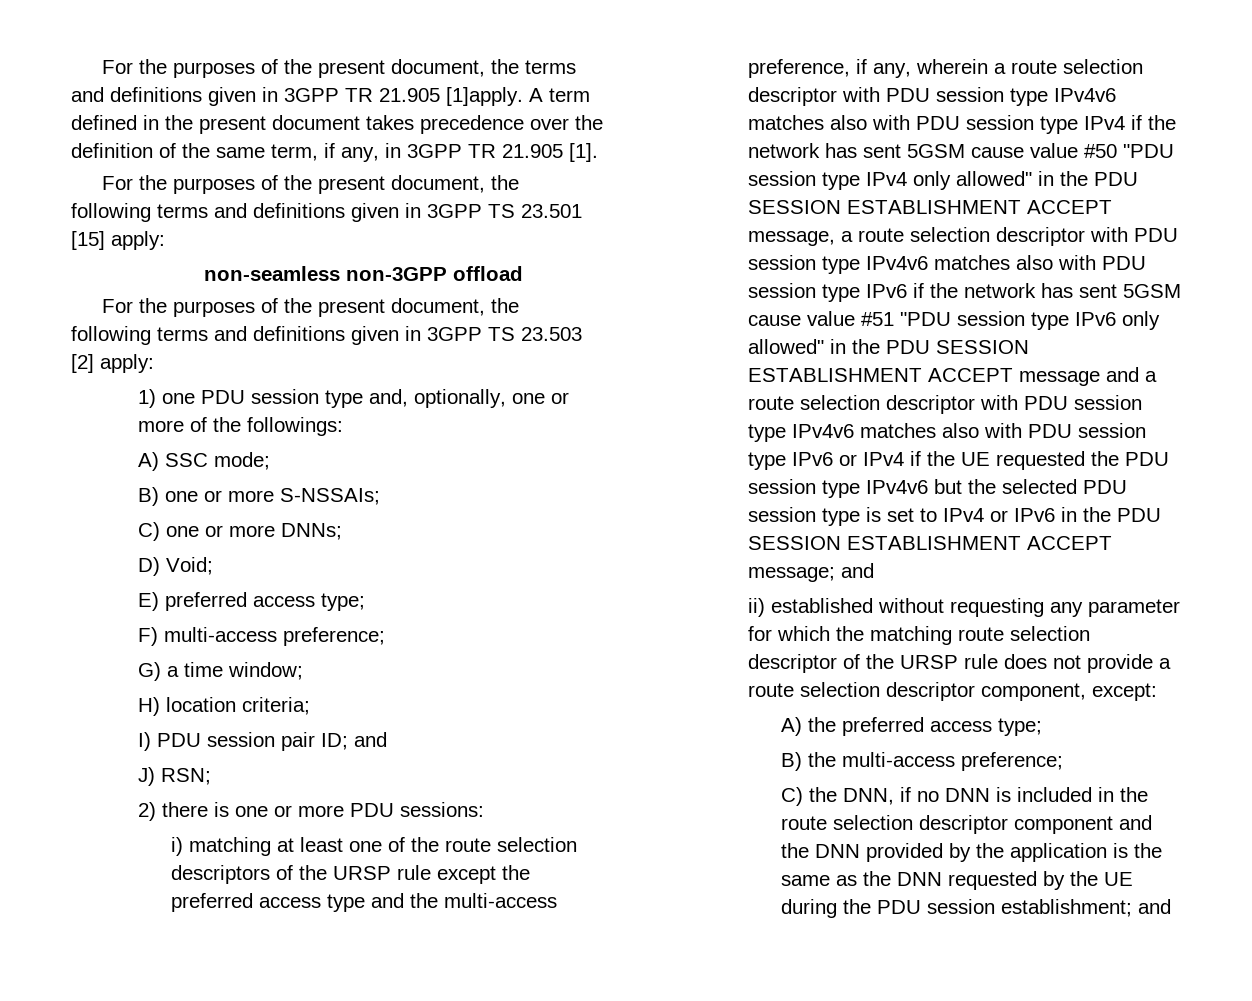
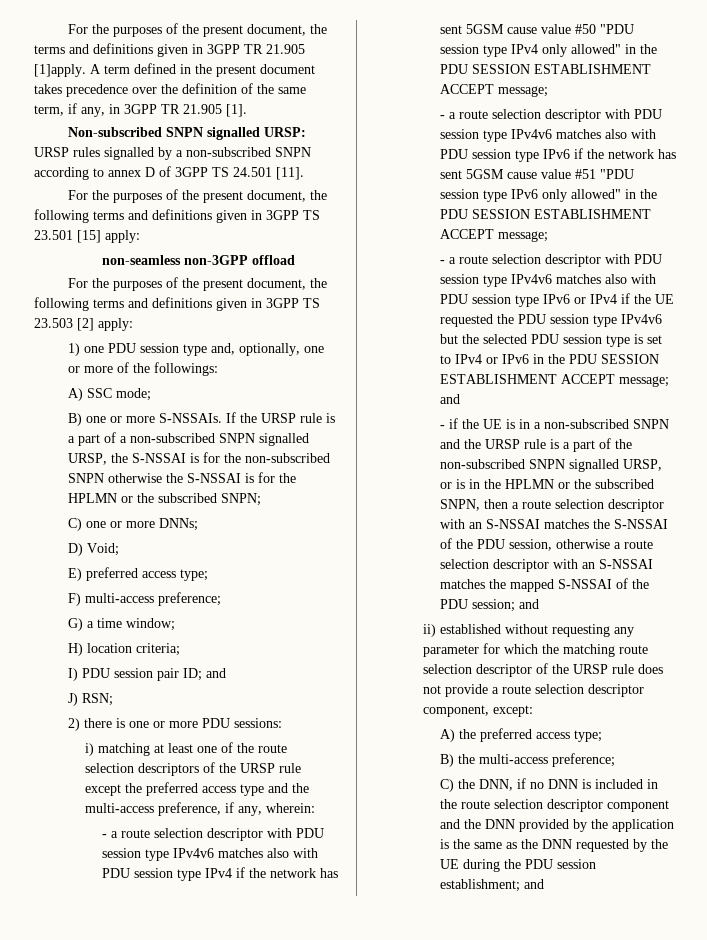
(598, 152) none -> [68,127,307,140] [34,147,311,160] [34,166,304,180] // Non-subscribed SNPN signalled URSP: URSP rules signalled by a non-subscribed SNPN according to annex D of 3GPP TS 24.501 [11].
[279,488,380,505] S-NSSAIs; -> [159,412,336,423] [68,432,310,446] [68,452,331,465] [68,472,297,483] [68,493,262,506] S-NSSAIs. If the URSP rule is a part of a non-subscribed SNPN signalled URSP, the S-NSSAI is for the non-subscribed SNPN otherwise the S-NSSAI is for the HPLMN or the subscribed SNPN;
[915,59,988,74] wherein -> [266,803,316,813] [102,834,108,838] wherein: // -
[747,231,835,246] message, -> [498,86,549,97] [440,115,446,119] message; // -
[1018,367,1139,386] message and -> [498,231,549,242] [440,260,446,264] message; // -
(874, 570) none -> [440,418,670,429] [440,438,633,452] [440,459,663,472] [440,479,655,489] [440,499,665,512] [440,519,669,529] [440,538,654,551] [440,559,654,572] [440,578,650,592] [440,599,540,612] // - if the UE is in a non-subscribed SNPN and the URSP rule is a part of the non-subscribed SNPN signalled URSP, or is in the HPLMN or the subscribed SNPN, then a route selection descriptor with an S-NSSAI matches the S-NSSAI of the PDU session, otherwise a route selection descriptor with an S-NSSAI matches the mapped S-NSSAI of the PDU session; and

